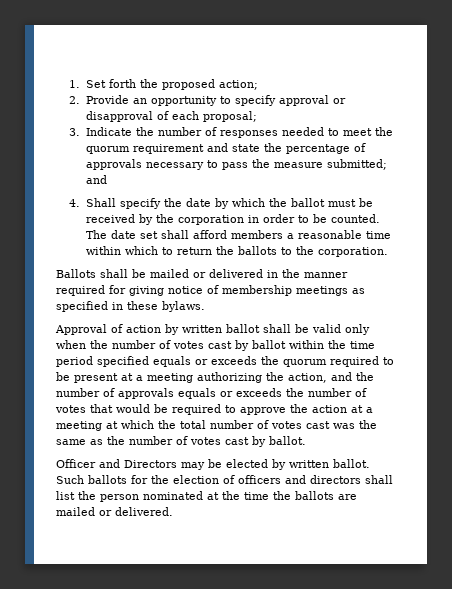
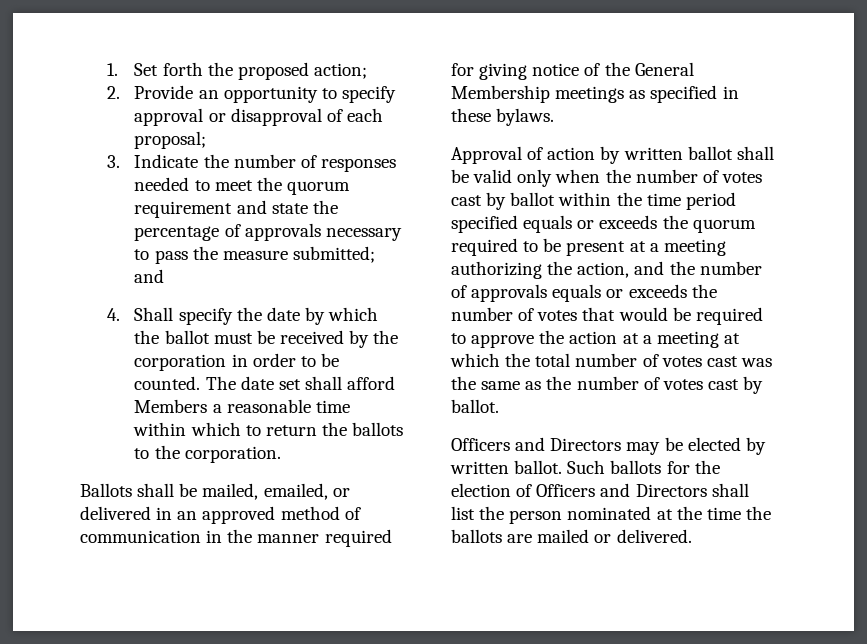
[230,230,283,239] members -> [134,399,208,413] Members
[150,269,189,278] mailed -> [202,483,328,500] mailed, emailed,
(278, 274) none -> [177,506,361,524] [80,530,223,543] an approved method of communication in
[222,285,292,296] membership -> [604,62,694,76] [451,85,550,103] the General Membership
[56,459,96,468] Officer -> [451,438,510,451] Officers
[238,475,361,484] officers and directors -> [536,483,707,497] Officers and Directors

